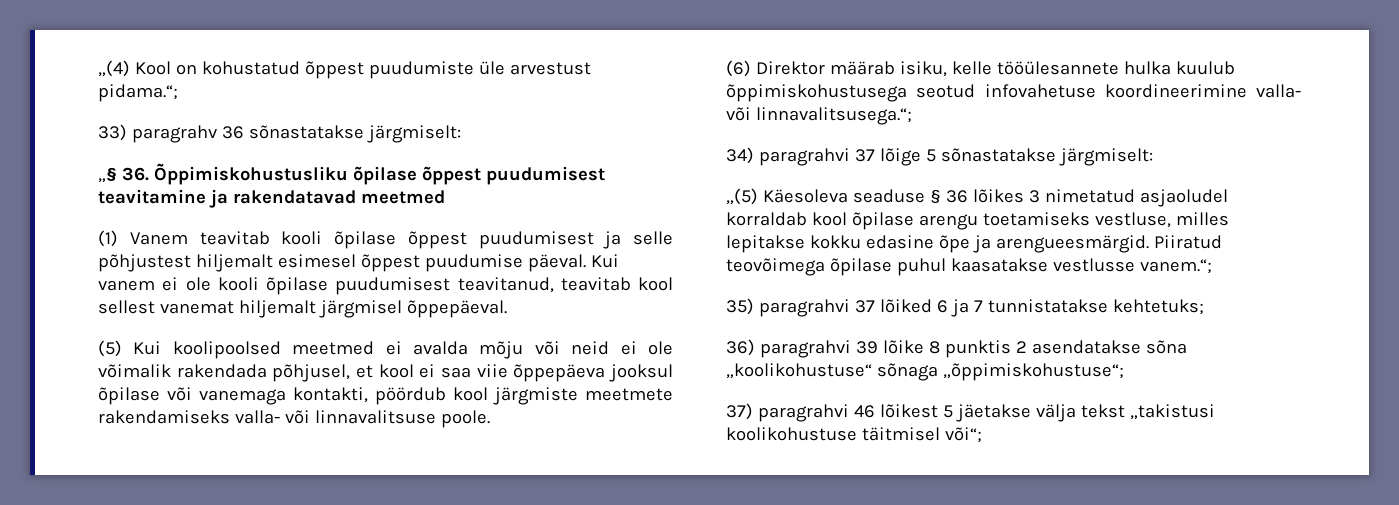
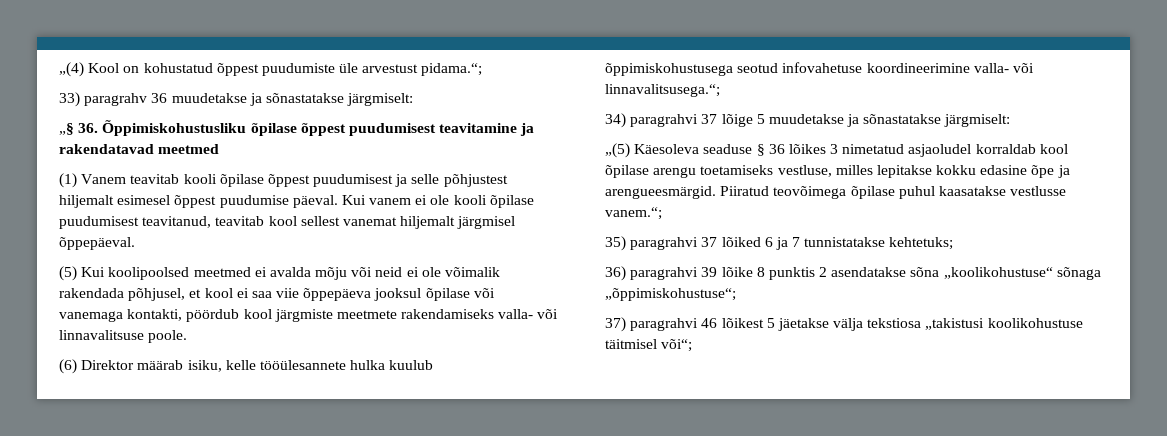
(244, 132) none -> [171,93,262,106] muudetakse ja
(936, 155) none -> [768,114,860,127] muudetakse ja
[1080,404,1125,418] tekst -> [867,318,922,328] tekstiosa

